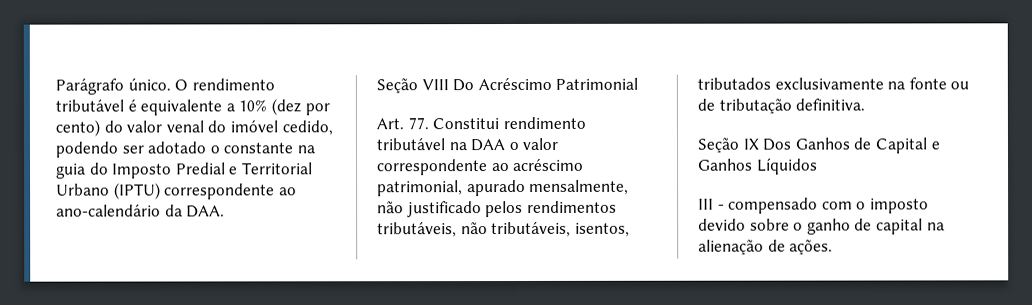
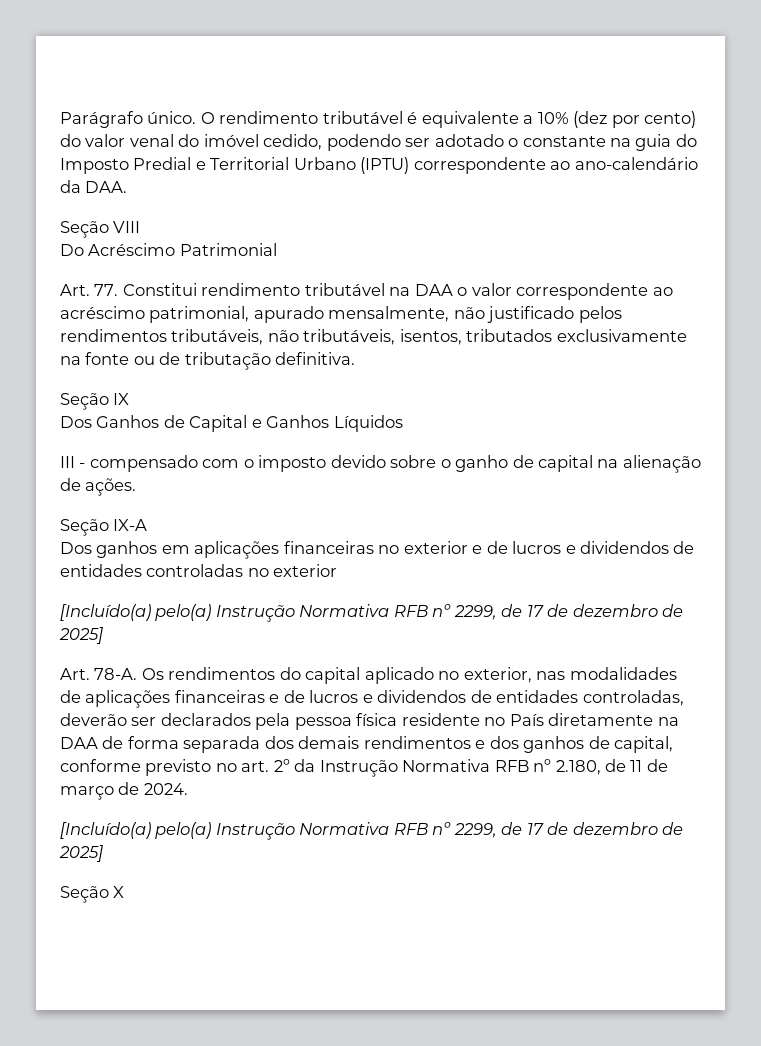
(449, 85) none -> (141, 227) //
(759, 144) none -> (130, 399) //
(834, 247) none -> [60,519,148,536] [60,541,695,559] [60,564,338,577] [60,604,684,622] [59,627,103,644] [60,667,677,684] [60,690,684,708] [60,713,679,730] [60,736,674,753] [60,759,668,777] [60,782,188,800] [60,822,684,840] [59,845,103,862] [60,886,125,903] // Seção IX-A // Dos ganhos em aplicações financeiras no exterior e de lucros e dividendos de entidades controladas no exterior // [Incluído(a) pelo(a) Instrução Normativa RFB nº 2299, de 17 de dezembro de 2025] // Art. 78-A. Os rendimentos do capital aplicado no exterior, nas modalidades de aplicações financeiras e de lucros e dividendos de entidades controladas, deverão ser declarados pela pessoa física residente no País diretamente na DAA de forma separada dos demais rendimentos e dos ganhos de capital, conforme previsto no art. 2º da Instrução Normativa RFB nº 2.180, de 11 de março de 2024. // [Incluído(a) pelo(a) Instrução Normativa RFB nº 2299, de 17 de dezembro de 2025] // Seção X

